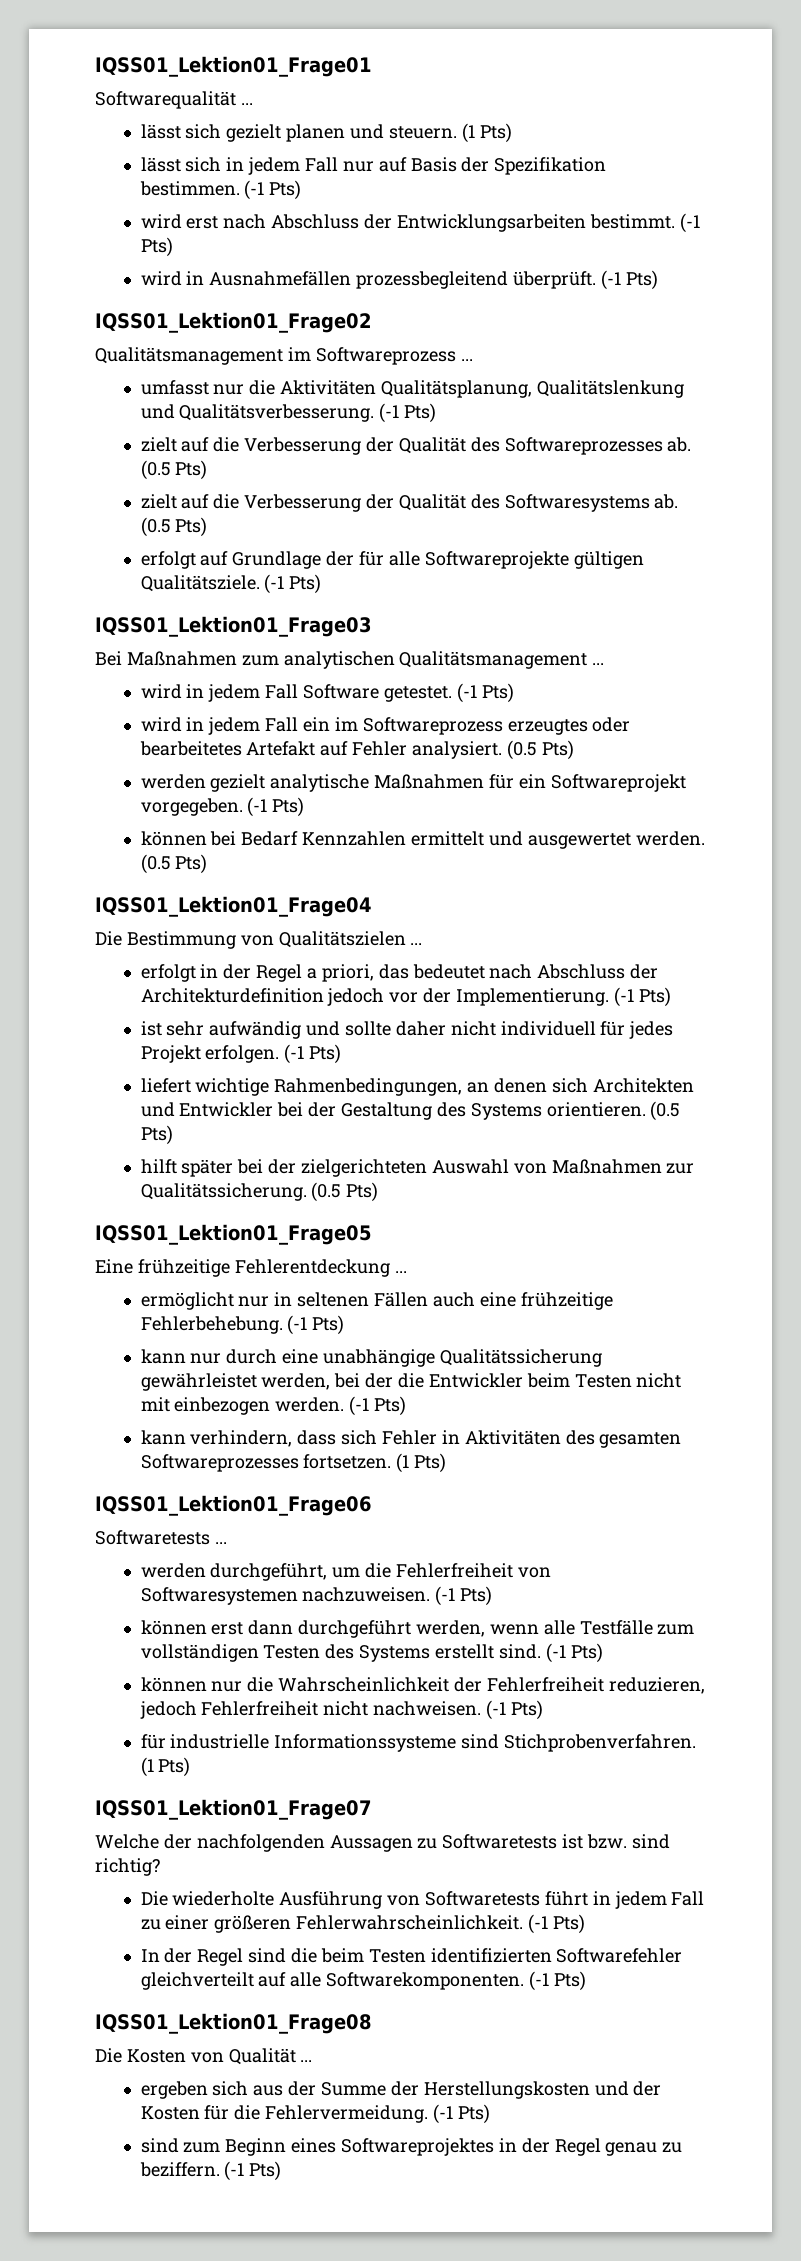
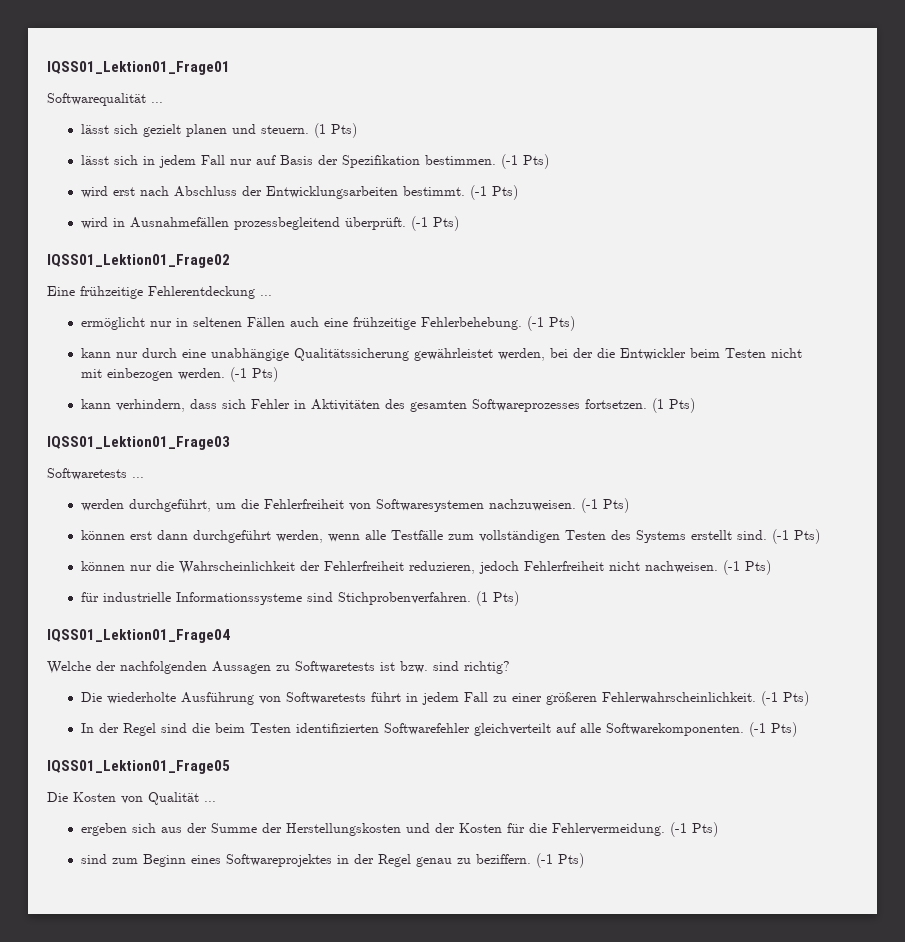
[95,347,473,365] [140,380,684,398] [140,403,437,423] [140,437,692,455] [140,460,208,480] [140,494,679,512] [140,517,208,537] [140,551,644,569] [140,574,322,594] [95,616,372,637] [95,651,605,669] [140,683,514,703] [140,717,631,735] [139,740,574,760] [140,774,686,792] [140,797,305,817] [140,831,705,849] [140,854,208,874] [95,896,372,917] [95,931,423,949] [140,964,659,982] [140,987,671,1007] [140,1021,674,1039] [140,1044,342,1064] [140,1078,694,1096] [140,1101,681,1121] [140,1125,173,1145] [140,1159,695,1177] [140,1182,379,1202] [95,1224,372,1245] // Qualitätsmanagement im Softwareprozess ... // umfasst nur die Aktivitäten Qualitätsplanung, Qualitätslenkung und Qualitätsverbesserung. (-1 Pts) // zielt auf die Verbesserung der Qualität des Softwareprozesses ab. (0.5 Pts) // zielt auf die Verbesserung der Qualität des Softwaresystems ab. (0.5 Pts) // erfolgt auf Grundlage der für alle Softwareprojekte gültigen Qualitätsziele. (-1 Pts) // IQSS01_Lektion01_Frage03 // Bei Maßnahmen zum analytischen Qualitätsmanagement ... // wird in jedem Fall Software getestet. (-1 Pts) // wird in jedem Fall ein im Softwareprozess erzeugtes oder bearbeitetes Artefakt auf Fehler analysiert. (0.5 Pts) // werden gezielt analytische Maßnahmen für ein Softwareprojekt vorgegeben. (-1 Pts) // können bei Bedarf Kennzahlen ermittelt und ausgewertet werden. (0.5 Pts) // IQSS01_Lektion01_Frage04 // Die Bestimmung von Qualitätszielen ... // erfolgt in der Regel a priori, das bedeutet nach Abschluss der Architekturdefinition jedoch vor der Implementierung. (-1 Pts) // ist sehr aufwändig und sollte daher nicht individuell für jedes Projekt erfolgen. (-1 Pts) // liefert wichtige Rahmenbedingungen, an denen sich Architekten und Entwickler bei der Gestaltung des Systems orientieren. (0.5 Pts) // hilft später bei der zielgerichteten Auswahl von Maßnahmen zur Qualitätssicherung. (0.5 Pts) // IQSS01_Lektion01_Frage05 -> (230, 261) none
[95,1495,372,1516] IQSS01_Lektion01_Frage06 -> [47,436,230,450] IQSS01_Lektion01_Frage03
[95,1799,372,1820] IQSS01_Lektion01_Frage07 -> [47,629,230,643] IQSS01_Lektion01_Frage04
[95,2013,372,2034] IQSS01_Lektion01_Frage08 -> [47,760,230,774] IQSS01_Lektion01_Frage05

